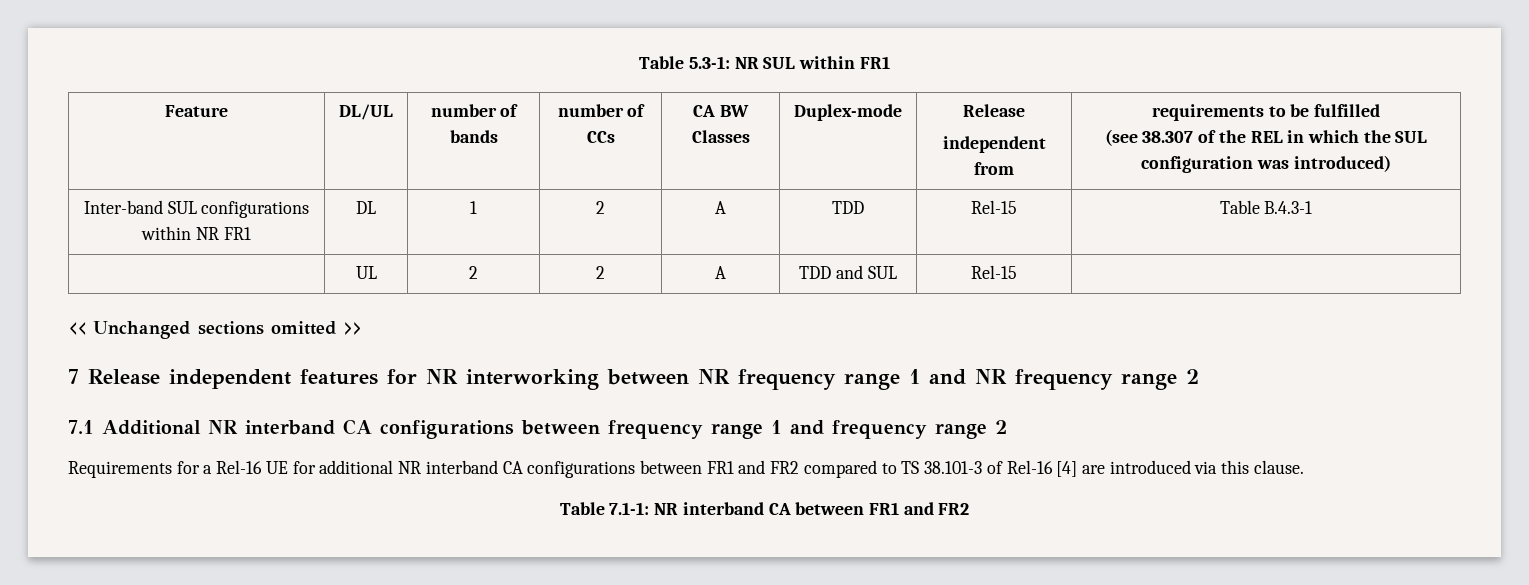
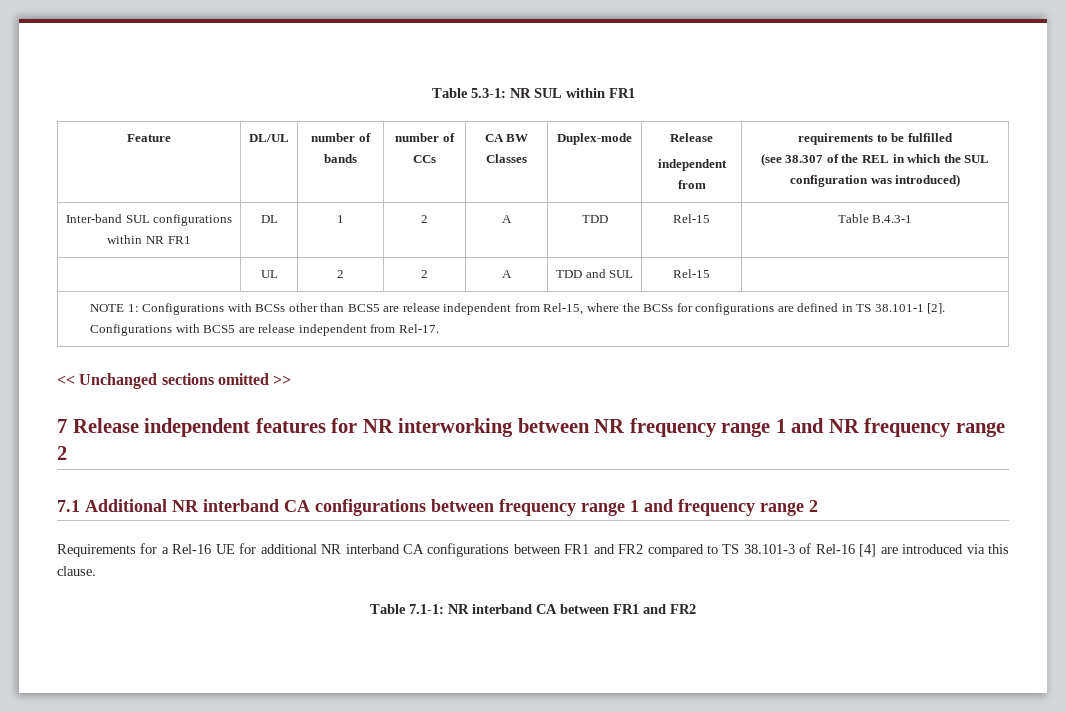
(1017, 272) none -> [90,303,946,315] [90,324,439,336] // NOTE 1: Configurations with BCSs other than BCS5 are release independent from Rel-15, where the BCSs for configurations are defined in TS 38.101-1 [2]. Configurations with BCS5 are release independent from Rel-17.

